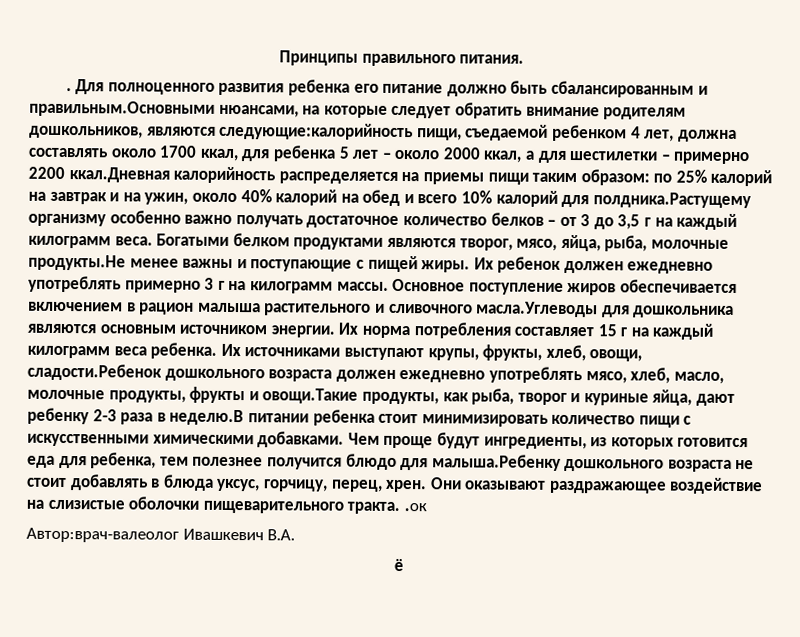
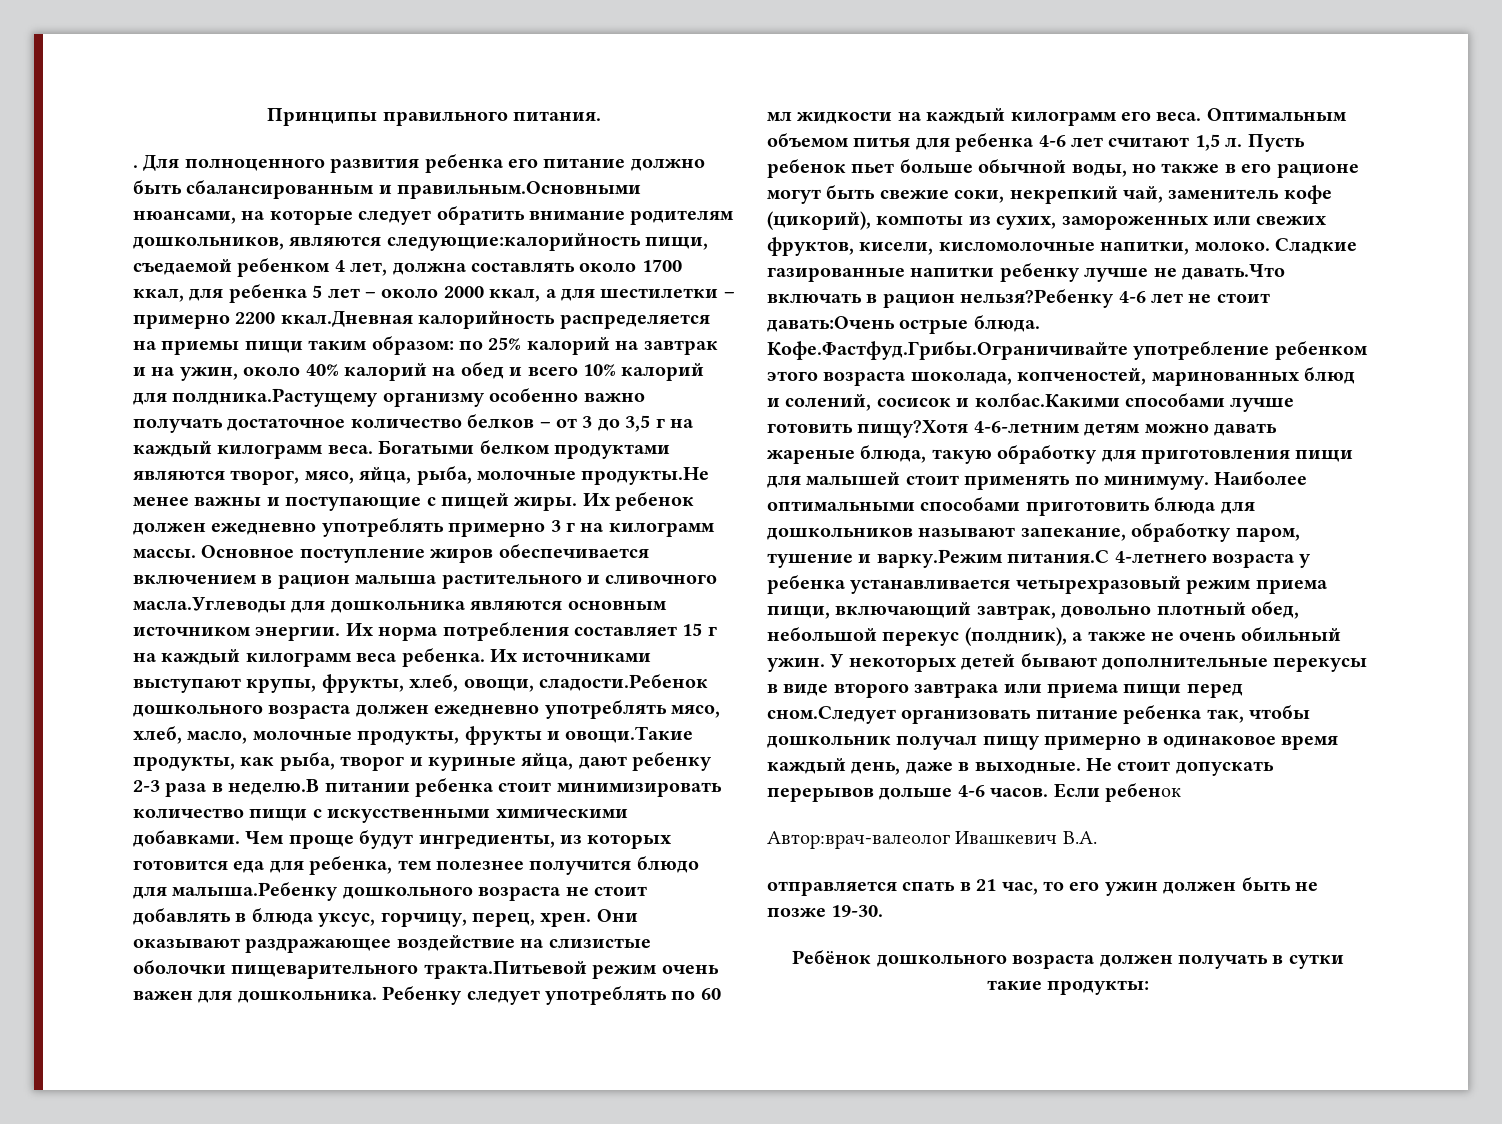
[347,501,427,515] [26,527,296,543] [393,558,404,572] тракта. .ок // Автор:врач-валеолог Ивашкевич В.А. // ё -> [423,960,719,979] [133,986,721,1005] [767,107,1347,126] [767,133,1305,152] [767,159,1359,178] [767,185,1332,204] [767,211,1328,230] [767,237,1357,256] [767,263,1285,282] [767,289,1270,308] [767,315,1040,334] [767,341,1368,360] [767,367,1355,386] [767,393,1295,412] [767,420,1277,438] [766,445,1354,464] [767,471,1308,490] [767,497,1255,516] [767,523,1300,542] [767,549,1312,568] [767,575,1328,594] [767,601,1299,620] [767,627,1341,646] [767,653,1368,672] [767,683,1243,698] [767,705,1310,724] [767,735,1339,750] [767,757,1274,776] [767,783,1181,802] [767,831,1097,849] [767,877,1318,896] [767,905,884,917] [792,950,1344,969] [986,980,1150,995] тракта.Питьевой режим очень важен для дошкольника. Ребенку следует употреблять по 60 мл жидкости на каждый килограмм его веса. Оптимальным объемом питья для ребенка 4-6 лет считают 1,5 л. Пусть ребенок пьет больше обычной воды, но также в его рационе могут быть свежие соки, некрепкий чай, заменитель кофе (цикорий), компоты из сухих, замороженных или свежих фруктов, кисели, кисломолочные напитки, молоко. Сладкие газированные напитки ребенку лучше не давать.Что включать в рацион нельзя?Ребенку 4-6 лет не стоит давать:Очень острые блюда. Кофе.Фастфуд.Грибы.Ограничивайте употребление ребенком этого возраста шоколада, копченостей, маринованных блюд и солений, сосисок и колбас.Какими способами лучше готовить пищу?Хотя 4-6-летним детям можно давать жареные блюда, такую обработку для приготовления пищи для малышей стоит применять по минимуму. Наиболее оптимальными способами приготовить блюда для дошкольников называют запекание, обработку паром, тушение и варку.Режим питания.С 4-летнего возраста у ребенка устанавливается четырехразовый режим приема пищи, включающий завтрак, довольно плотный обед, небольшой перекус (полдник), а также не очень обильный ужин. У некоторых детей бывают дополнительные перекусы в виде второго завтрака или приема пищи перед сном.Следует организовать питание ребенка так, чтобы дошкольник получал пищу примерно в одинаковое время каждый день, даже в выходные. Не стоит допускать перерывов дольше 4-6 часов. Если ребенок // Автор:врач-валеолог Ивашкевич В.А. // отправляется спать в 21 час, то его ужин должен быть не позже 19-30. // Ребёнок дошкольного возраста должен получать в сутки такие продукты:

